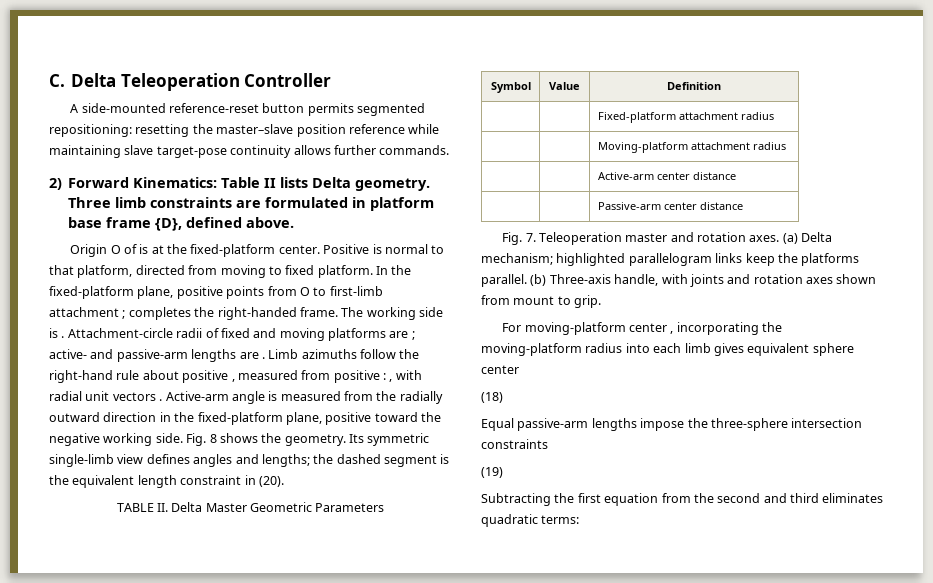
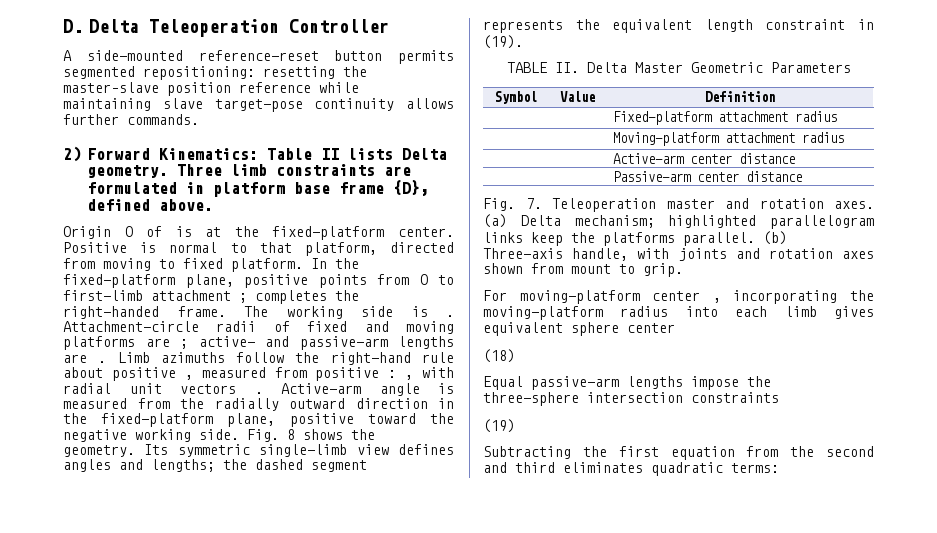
[49,74,65,87] C. -> [63,19,83,33] D.
[440,454,450,464] is -> [483,20,563,33] represents
[258,476,284,487] (20). -> [483,35,523,49] (19).

